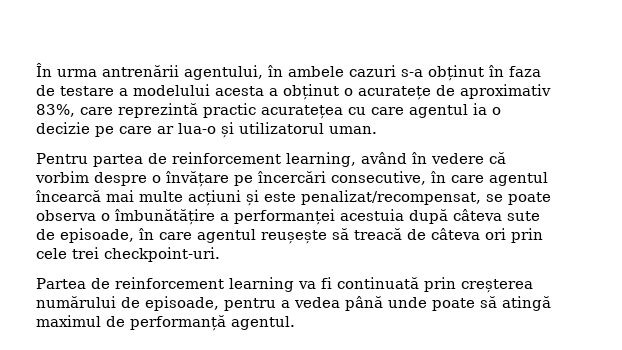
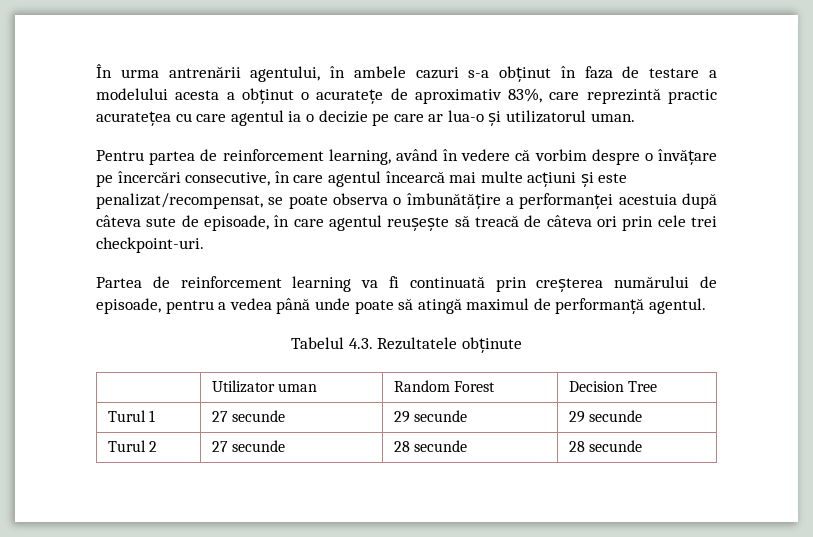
(295, 323) none -> [291,337,522,353] [211,380,317,393] [393,380,495,392] [568,381,657,392] [107,410,155,422] [211,410,285,422] [393,410,467,423] [568,410,642,423] [107,440,157,452] [211,440,285,452] [393,440,467,452] [568,440,642,452] // Tabelul 4.3. Rezultatele obținute // | Utilizator uman | Random Forest | Decision Tree // Turul 1 | 27 secunde | 29 secunde | 29 secunde // Turul 2 | 27 secunde | 28 secunde | 28 secunde

